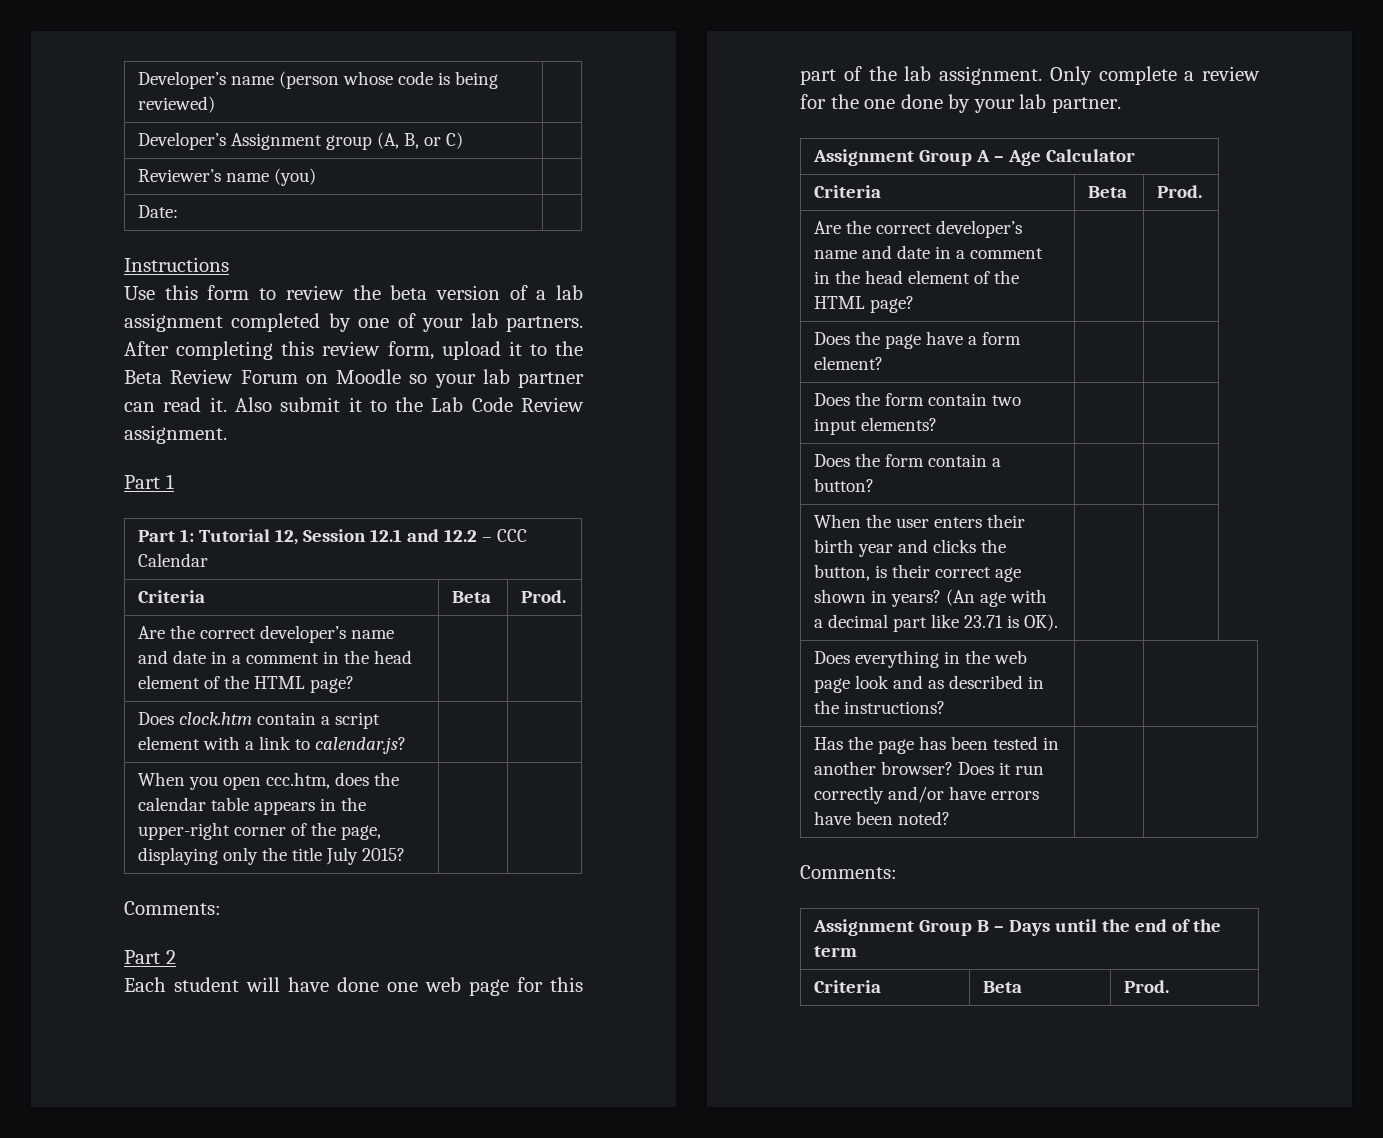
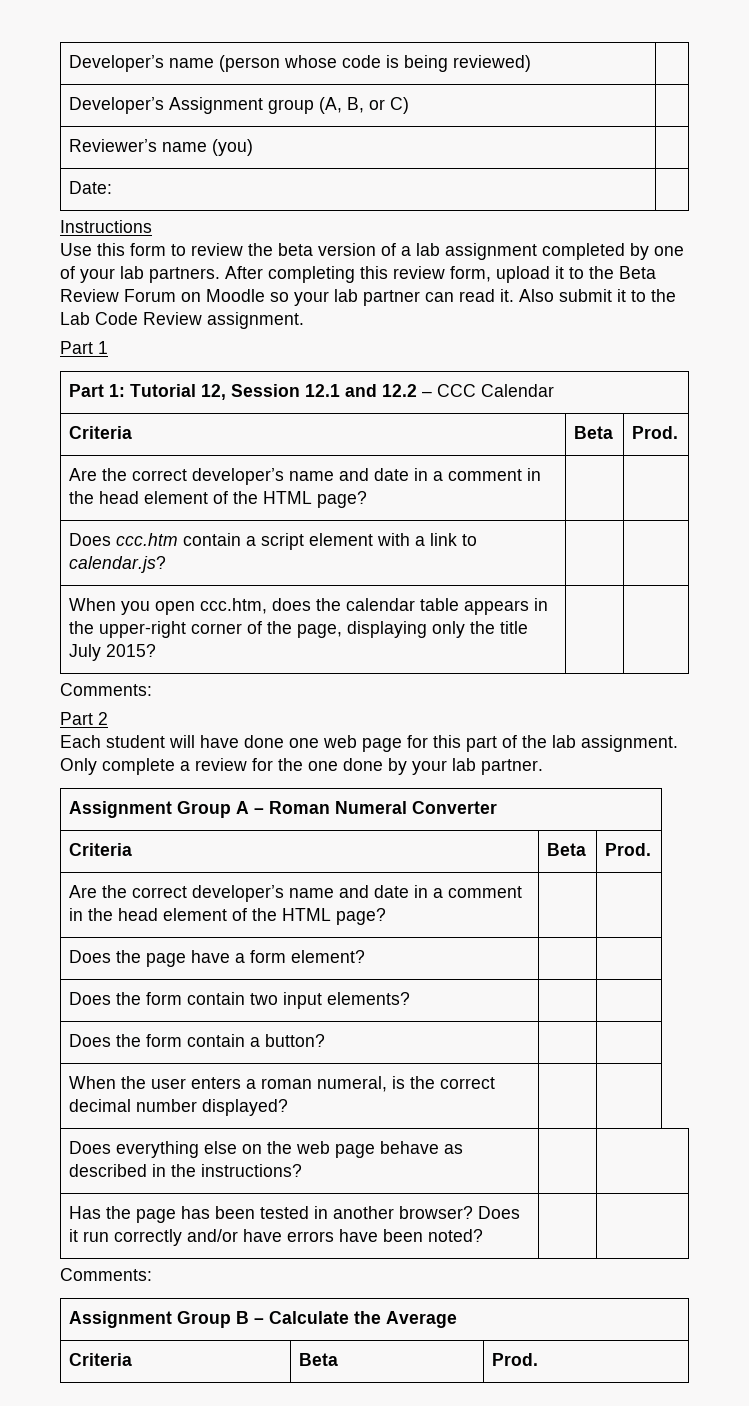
[179,712,253,725] clock.htm -> [115,533,178,546] ccc.htm
[1008,149,1136,166] Age Calculator -> [268,801,497,814] Roman Numeral Converter
[987,514,1026,528] [814,539,1007,557] [814,564,1022,582] [814,589,1048,607] [814,614,1059,632] their birth year and clicks the button, is their correct age shown in years? (An age with a decimal part like 23.71 is OK). -> [245,1076,495,1092] [68,1099,288,1116] a roman numeral, is the correct decimal number displayed?
[944,651,961,664] in -> [203,1141,262,1154] else on
[855,675,924,689] look and -> [379,1141,439,1154] behave
[1009,919,1222,936] [814,946,858,957] Days until the end of the term -> [268,1311,457,1328] Calculate the Average

